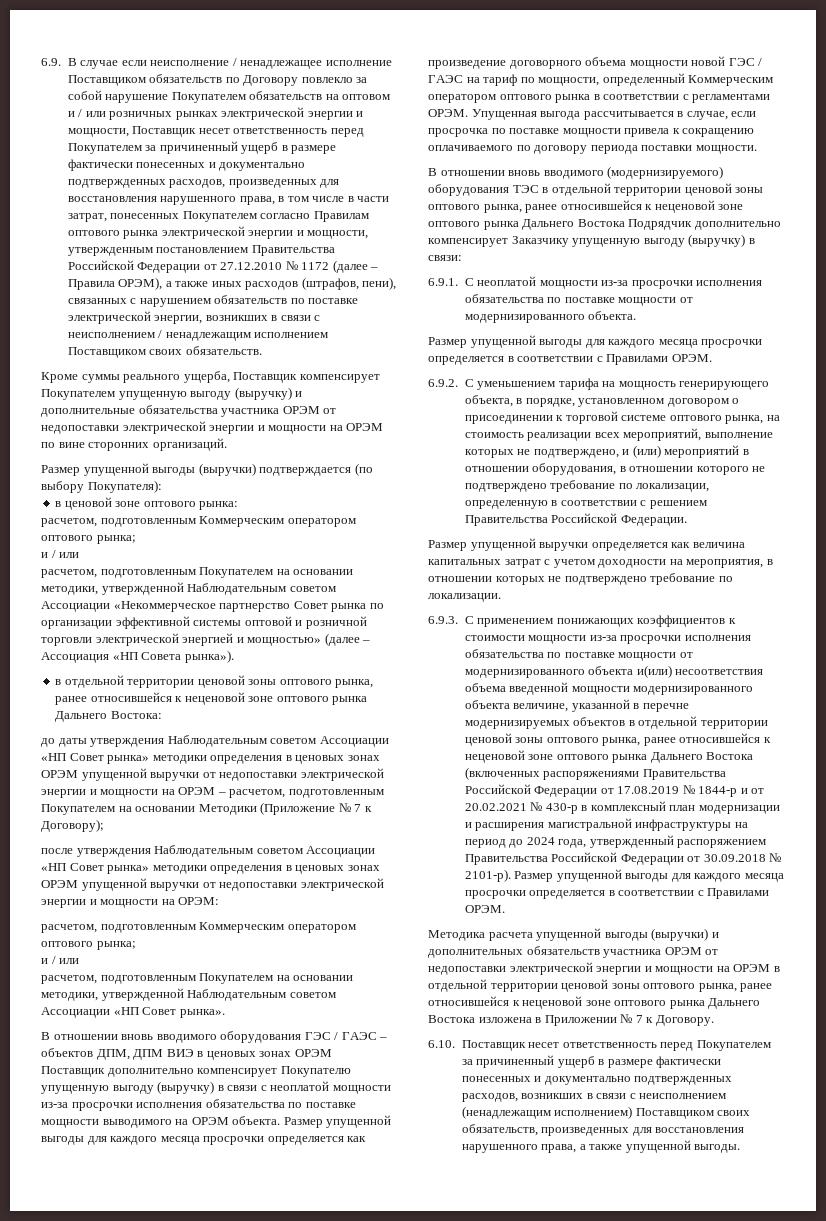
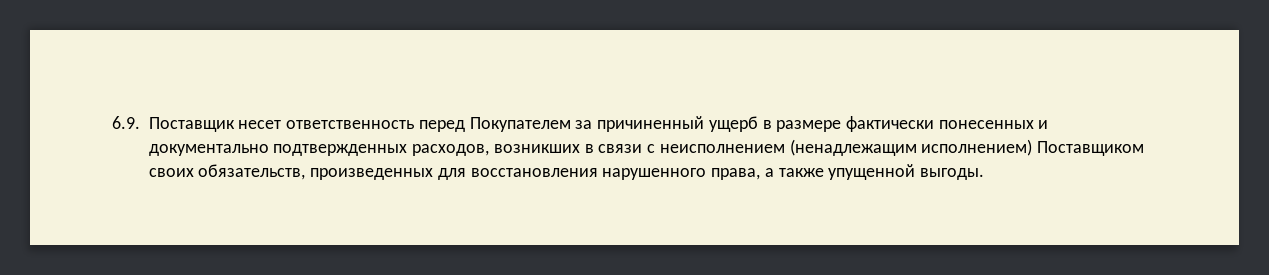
[67,58,392,69] [67,74,368,86] [67,90,391,103] [67,107,364,120] [67,126,364,137] [67,141,337,154] [67,159,306,171] [67,179,340,188] [67,196,390,205] [67,211,369,222] [67,226,369,239] [67,245,335,256] [67,260,379,273] [67,277,397,290] [67,295,359,307] [67,311,321,324] [67,330,329,341] [67,346,262,358] [41,371,380,383] [41,387,303,400] [41,405,337,417] [41,421,384,434] [41,438,227,451] [41,463,373,476] [41,480,162,493] [55,497,239,510] [41,516,356,527] [41,535,136,544] [41,550,80,558] [41,567,354,578] [41,582,336,595] [41,601,384,612] [41,616,367,629] [41,633,371,646] [41,650,234,663] [55,675,374,688] [55,692,368,705] [55,711,162,722] [41,735,389,747] [41,753,380,764] [41,768,384,781] [41,787,384,798] [41,802,372,815] [41,819,104,832] [41,845,376,857] [41,863,380,874] [41,878,384,891] [41,897,220,908] [41,922,356,933] [41,941,136,950] [41,956,80,964] [41,973,354,984] [41,988,336,1001] [41,1007,225,1018] [41,1031,388,1043] [41,1048,332,1060] [41,1066,351,1077] [41,1081,391,1094] [41,1099,356,1111] [41,1115,392,1128] [41,1136,367,1145] [428,56,763,69] [428,73,774,86] [428,94,771,103] [428,109,757,120] [428,128,755,137] [428,145,757,154] [428,166,724,179] [428,183,764,196] [428,200,744,213] [428,219,781,230] [428,234,755,247] [428,255,462,261] [428,276,763,289] [464,294,693,306] [464,311,637,323] [428,335,763,348] [428,354,712,365] [428,378,770,390] [464,395,740,407] [464,411,780,424] [464,428,773,441] [464,445,749,458] [464,463,766,475] [464,480,710,492] [464,500,707,509] [464,513,687,526] [428,538,745,551] [428,559,773,568] [428,573,733,585] [428,593,501,602] [428,615,736,627] [464,635,751,644] [464,649,693,661] [464,665,764,678] [464,682,754,695] [464,699,689,712] [464,716,768,729] [464,733,771,746] [464,750,754,763] [464,767,726,780] [464,784,765,797] [464,801,780,814] [464,818,748,831] [464,835,767,848] [464,852,782,865] [464,869,784,882] [464,888,770,899] [464,905,505,913] [428,928,719,941] [428,946,719,958] [428,962,780,975] [428,979,773,992] [428,996,761,1009] [428,1014,714,1026] [428,1040,455,1048] В случае если неисполнение / ненадлежащее исполнение Поставщиком обязательств по Договору повлекло за собой нарушение Покупателем обязательств на оптовом и / или розничных рынках электрической энергии и мощности, Поставщик несет ответственность перед Покупателем за причиненный ущерб в размере фактически понесенных и документально подтвержденных расходов, произведенных для восстановления нарушенного права, в том числе в части затрат, понесенных Покупателем согласно Правилам оптового рынка электрической энергии и мощности, утвержденным постановлением Правительства Российской Федерации от 27.12.2010 № 1172 (далее – Правила ОРЭМ), а также иных расходов (штрафов, пени), связанных с нарушением обязательств по поставке электрической энергии, возникших в связи с неисполнением / ненадлежащим исполнением Поставщиком своих обязательств. // Кроме суммы реального ущерба, Поставщик компенсирует Покупателем упущенную выгоду (выручку) и дополнительные обязательства участника ОРЭМ от недопоставки электрической энергии и мощности на ОРЭМ по вине сторонних организаций. // Размер упущенной выгоды (выручки) подтверждается (по выбору Покупателя): // в ценовой зоне оптового рынка: // расчетом, подготовленным Коммерческим оператором оптового рынка; // и / или // расчетом, подготовленным Покупателем на основании методики, утвержденной Наблюдательным советом Ассоциации «Некоммерческое партнерство Совет рынка по организации эффективной системы оптовой и розничной торговли электрической энергией и мощностью» (далее – Ассоциация «НП Совета рынка»). // в отдельной территории ценовой зоны оптового рынка, ранее относившейся к неценовой зоне оптового рынка Дальнего Востока: // до даты утверждения Наблюдательным советом Ассоциации «НП Совет рынка» методики определения в ценовых зонах ОРЭМ упущенной выручки от недопоставки электрической энергии и мощности на ОРЭМ – расчетом, подготовленным Покупателем на основании Методики (Приложение № 7 к Договору); // после утверждения Наблюдательным советом Ассоциации «НП Совет рынка» методики определения в ценовых зонах ОРЭМ упущенной выручки от недопоставки электрической энергии и мощности на ОРЭМ: // расчетом, подготовленным Коммерческим оператором оптового рынка; // и / или // расчетом, подготовленным Покупателем на основании методики, утвержденной Наблюдательным советом Ассоциации «НП Совет рынка». // В отношении вновь вводимого оборудования ГЭС / ГАЭС – объектов ДПМ, ДПМ ВИЭ в ценовых зонах ОРЭМ Поставщик дополнительно компенсирует Покупателю упущенную выгоду (выручку) в связи с неоплатой мощности из-за просрочки исполнения обязательства по поставке мощности выводимого на ОРЭМ объекта. Размер упущенной выгоды для каждого месяца просрочки определяется как произведение договорного объема мощности новой ГЭС / ГАЭС на тариф по мощности, определенный Коммерческим оператором оптового рынка в соответствии с регламентами ОРЭМ. Упущенная выгода рассчитывается в случае, если просрочка по поставке мощности привела к сокращению оплачиваемого по договору периода поставки мощности. // В отношении вновь вводимого (модернизируемого) оборудования ТЭС в отдельной территории ценовой зоны оптового рынка, ранее относившейся к неценовой зоне оптового рынка Дальнего Востока Подрядчик дополнительно компенсирует Заказчику упущенную выгоду (выручку) в связи: // 6.9.1. С неоплатой мощности из-за просрочки исполнения обязательства по поставке мощности от модернизированного объекта. // Размер упущенной выгоды для каждого месяца просрочки определяется в соответствии с Правилами ОРЭМ. // 6.9.2. С уменьшением тарифа на мощность генерирующего объекта, в порядке, установленном договором о присоединении к торговой системе оптового рынка, на стоимость реализации всех мероприятий, выполнение которых не подтверждено, и (или) мероприятий в отношении оборудования, в отношении которого не подтверждено требование по локализации, определенную в соответствии с решением Правительства Российской Федерации. // Размер упущенной выручки определяется как величина капитальных затрат с учетом доходности на мероприятия, в отношении которых не подтверждено требование по локализации. // 6.9.3. С применением понижающих коэффициентов к стоимости мощности из-за просрочки исполнения обязательства по поставке мощности от модернизированного объекта и(или) несоответствия объема введенной мощности модернизированного объекта величине, указанной в перечне модернизируемых объектов в отдельной территории ценовой зоны оптового рынка, ранее относившейся к неценовой зоне оптового рынка Дальнего Востока (включенных распоряжениями Правительства Российской Федерации от 17.08.2019 № 1844-р и от 20.02.2021 № 430-р в комплексный план модернизации и расширения магистральной инфраструктуры на период до 2024 года, утвержденный распоряжением Правительства Российской Федерации от 30.09.2018 № 2101-р). Размер упущенной выгоды для каждого месяца просрочки определяется в соответствии с Правилами ОРЭМ. // Методика расчета упущенной выгоды (выручки) и дополнительных обязательств участника ОРЭМ от недопоставки электрической энергии и мощности на ОРЭМ в отдельной территории ценовой зоны оптового рынка, ранее относившейся к неценовой зоне оптового рынка Дальнего Востока изложена в Приложении № 7 к Договору. // 6.10. -> (140, 122) none

